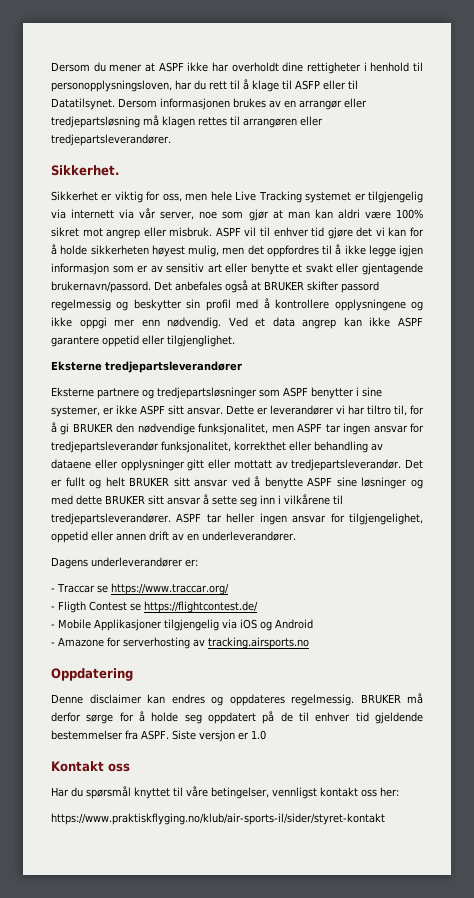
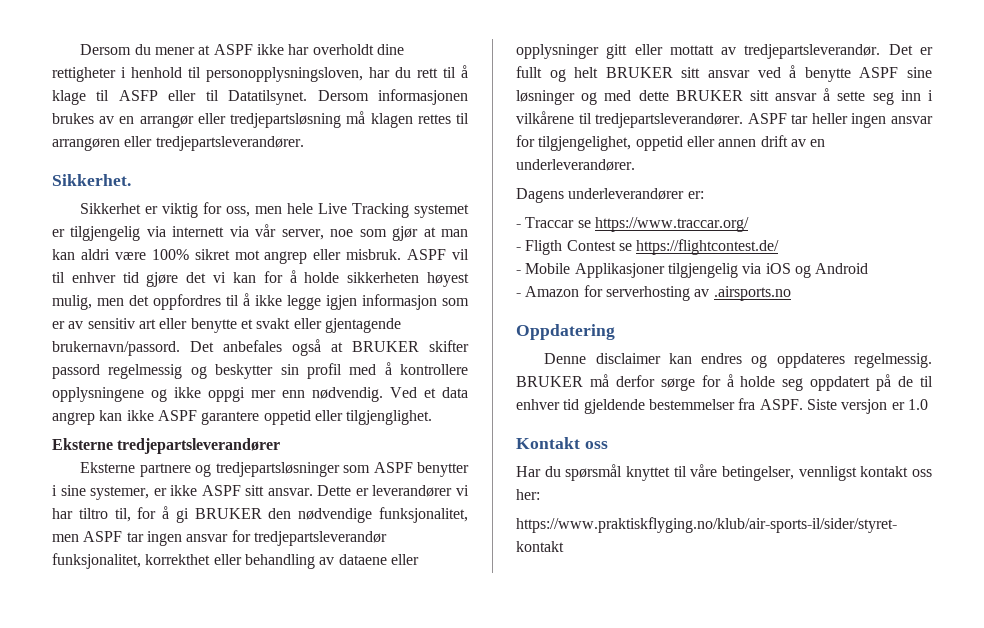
[58,637,104,647] Amazone -> [525,286,580,297] Amazon
[208,637,309,649] tracking.airsports.no -> [713,286,791,301] .airsports.no

